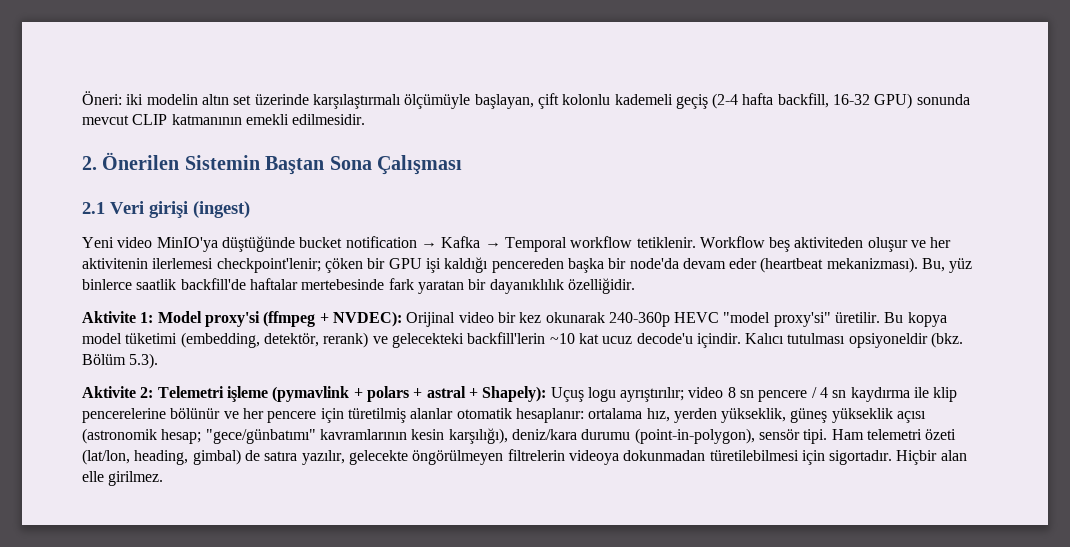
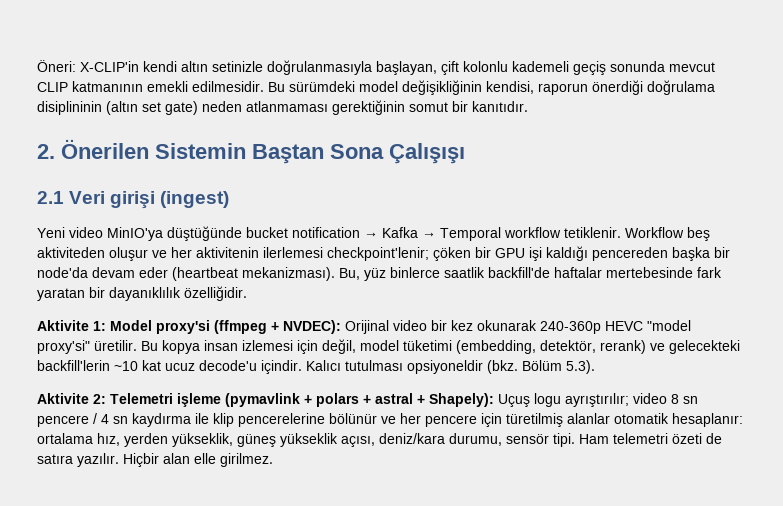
[126,94,471,109] iki modelin altın set üzerinde karşılaştırmalı ölçümüyle -> [80,60,372,75] X-CLIP'in kendi altın setinizle doğrulanmasıyla
[712,93,913,109] (2-4 hafta backfill, 16-32 GPU) -> (606, 68) none
(366, 119) none -> [268,80,715,95] [37,100,528,115] Bu sürümdeki model değişikliğinin kendisi, raporun önerdiği doğrulama disiplininin (altın set gate) neden atlanmaması gerektiğinin somut bir kanıtıdır.
[377,155,462,175] Çalışması -> [389,143,465,164] Çalışışı
(947, 319) none -> [204,339,356,354] insan izlemesi için değil,
[897,411,927,423] [82,428,755,444] açısı (astronomik hesap; "gece/günbatımı" kavramlarının kesin karşılığı), deniz/kara durumu (point-in-polygon), -> [341,433,502,447] açısı, deniz/kara durumu,
[82,449,893,465] (lat/lon, heading, gimbal) de satıra yazılır, gelecekte öngörülmeyen filtrelerin videoya dokunmadan türetilebilmesi için sigortadır. -> [706,433,722,444] [37,453,119,467] de satıra yazılır.

